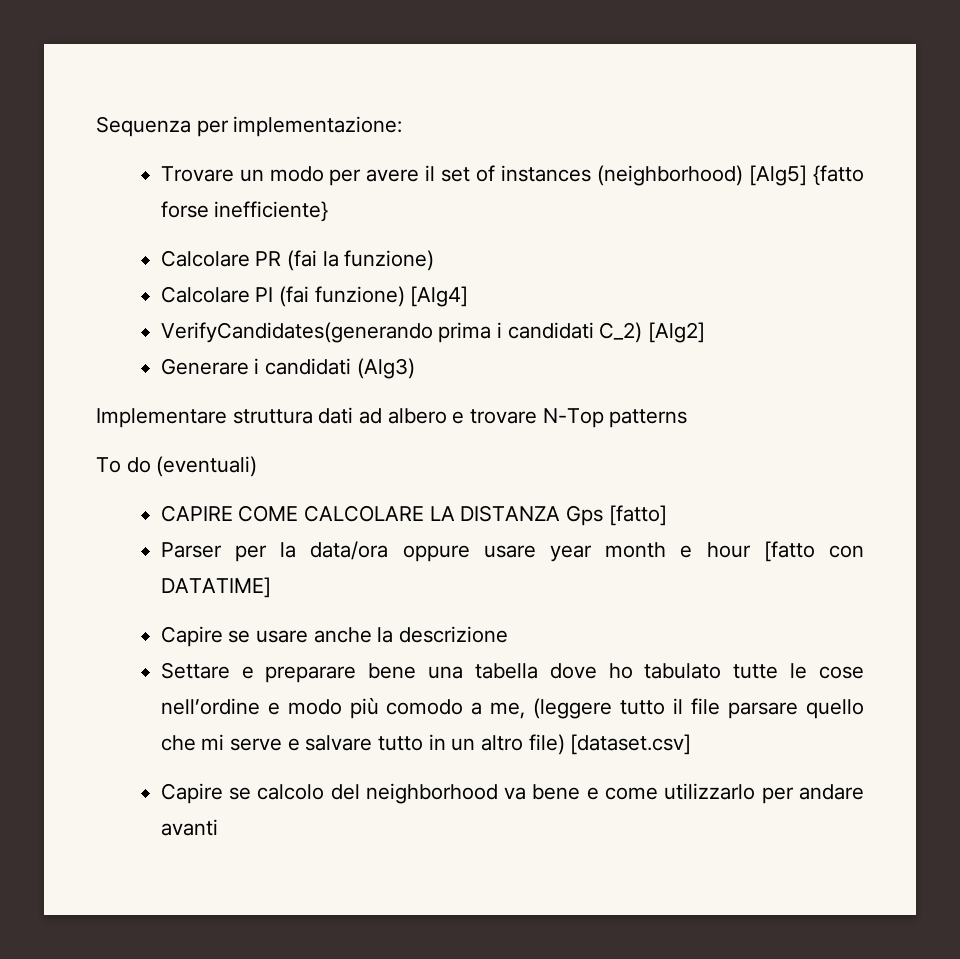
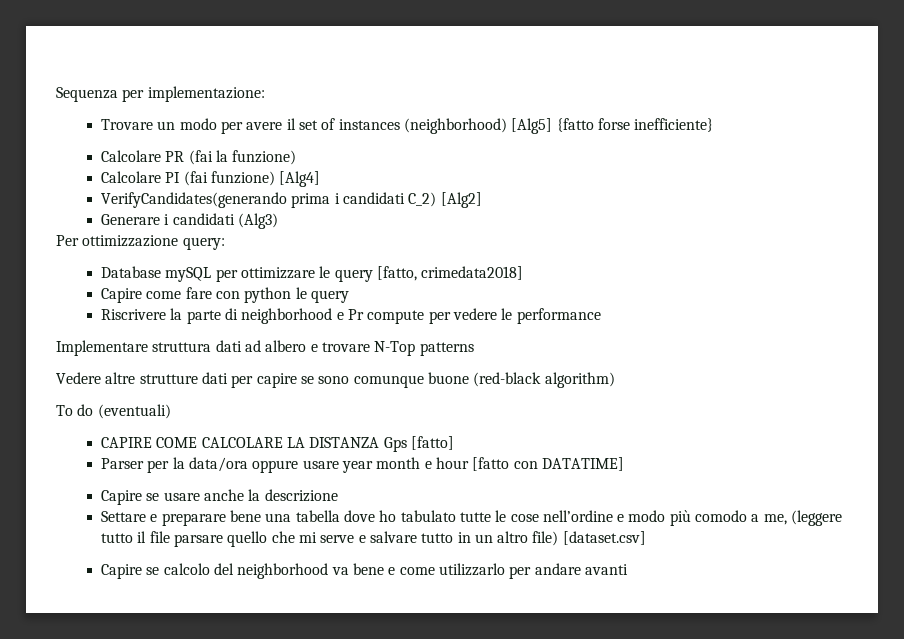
(415, 368) none -> [56,235,225,250] [100,266,524,282] [100,287,349,303] [100,308,601,324] // Per ottimizzazione query: // Database mySQL per ottimizzare le query [fatto, crimedata2018] // Capire come fare con python le query // Riscrivere la parte di neighborhood e Pr compute per vedere le performance
(688, 418) none -> [56,372,615,388] // Vedere altre strutture dati per capire se sono comunque buone (red-black algorithm)

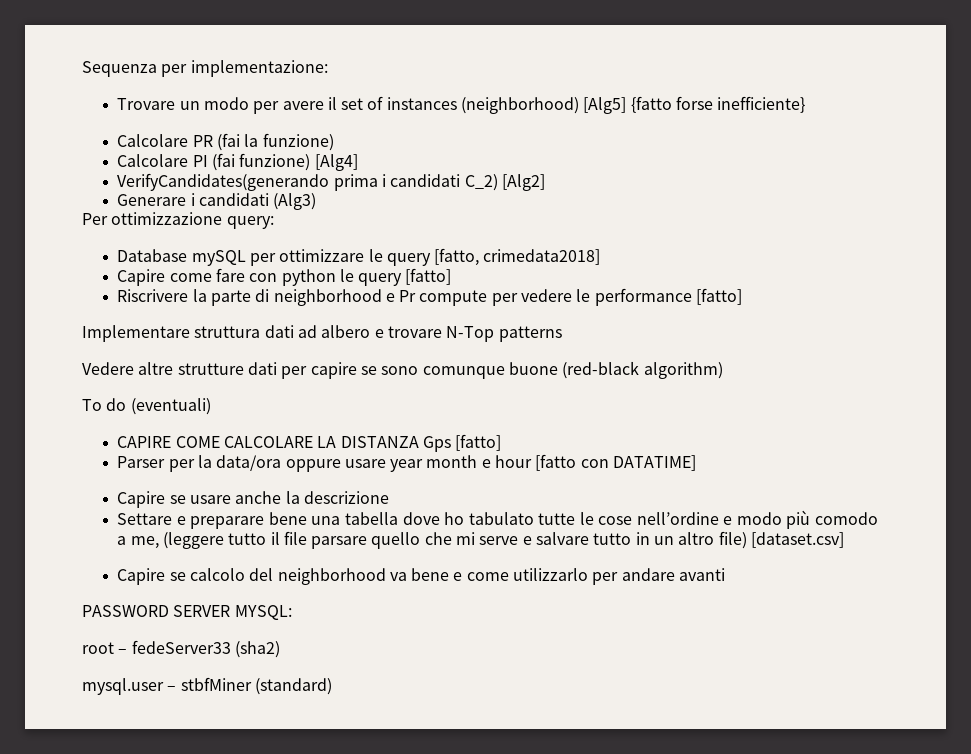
(349, 296) none -> [405,268,452,285] [fatto]
(601, 316) none -> [696,288,743,305] [fatto]
(628, 569) none -> [82,605,292,620] [82,640,280,658] [82,677,332,695] // PASSWORD SERVER MYSQL: // root – fedeServer33 (sha2) // mysql.user – stbfMiner (standard)

